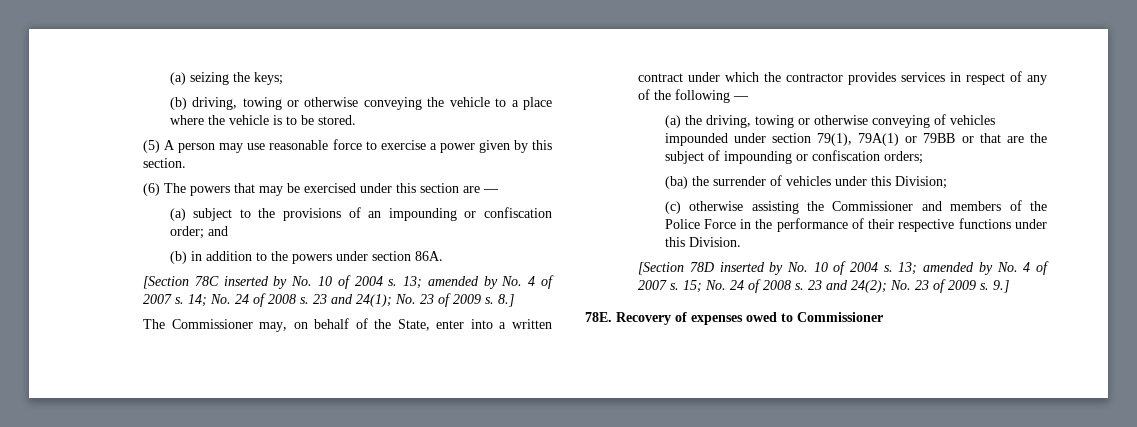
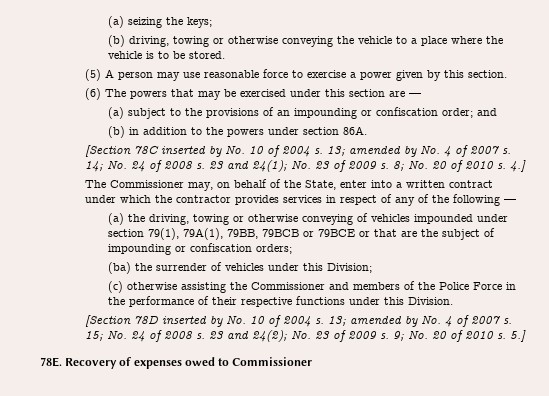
[498,294,515,307] 8.] -> [393,160,527,172] 8; No. 20 of 2010 s. 4.]
[858,133,956,146] 79A(1) or 79BB -> [183,228,356,240] 79A(1), 79BB, 79BCB or 79BCE
[993,280,1010,293] 9.] -> [393,330,527,342] 9; No. 20 of 2010 s. 5.]

